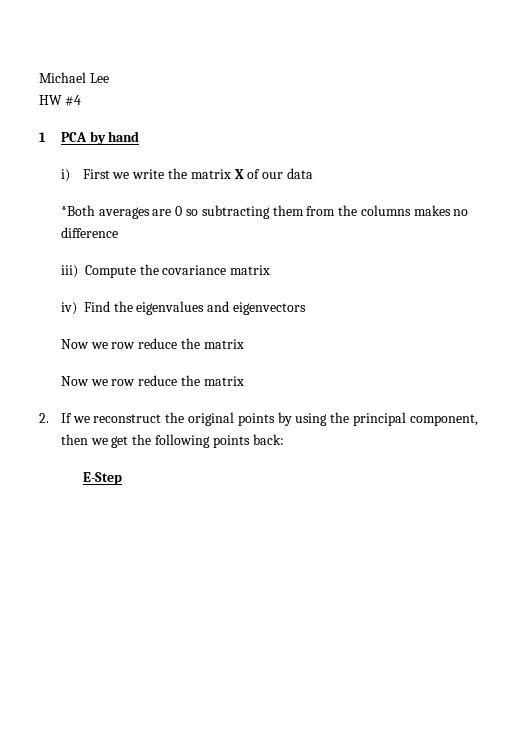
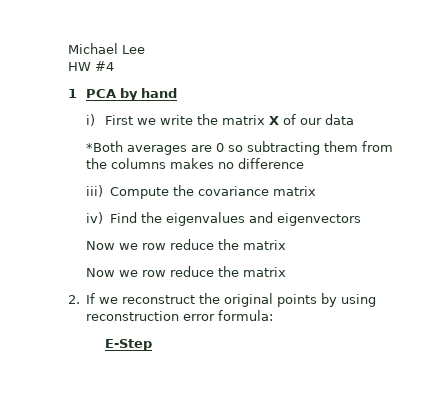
[330,412,478,426] [60,434,284,448] the principal component, then we get the following points back: -> [86,310,274,321] reconstruction error formula:

